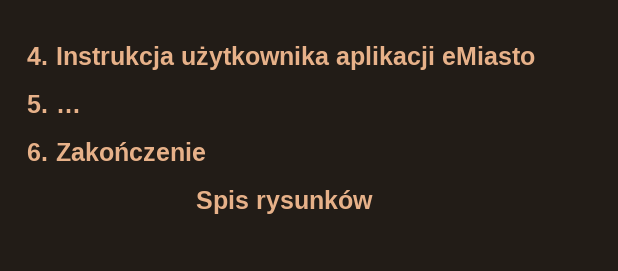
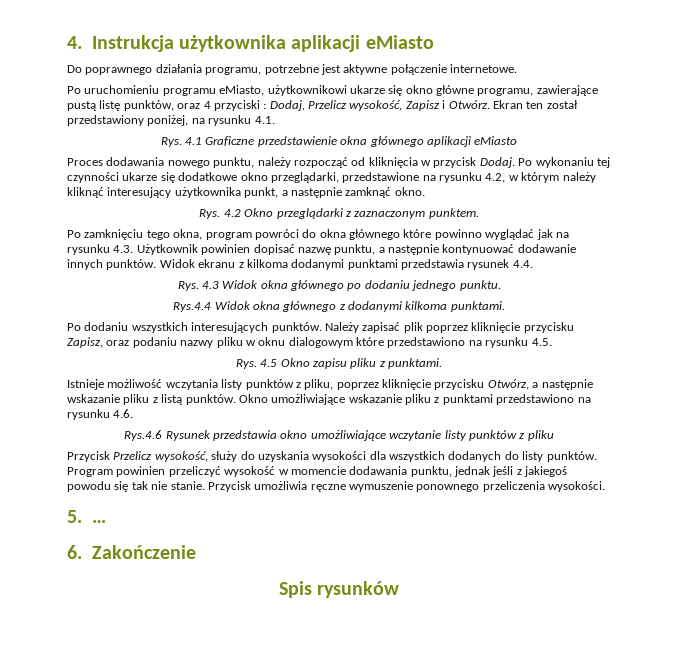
(535, 55) none -> [67,64,517,75] [67,85,598,96] [67,100,578,111] [67,115,275,126] [160,136,518,147] [67,157,610,168] [67,172,596,183] [67,187,425,198] [199,208,479,219] [67,229,569,240] [67,244,576,255] [67,259,533,270] [177,280,501,291] [173,301,505,312] [67,322,574,333] [67,337,552,348] [235,358,443,369] [67,379,593,390] [67,394,591,405] [67,409,134,420] [124,430,554,441] [67,451,597,462] [67,466,568,477] [67,481,606,492] // Do poprawnego działania programu, potrzebne jest aktywne połączenie internetowe. // Po uruchomieniu programu eMiasto, użytkownikowi ukarze się okno główne programu, zawierające pustą listę punktów, oraz 4 przyciski : Dodaj, Przelicz wysokość, Zapisz i Otwórz. Ekran ten został przedstawiony poniżej, na rysunku 4.1. // Rys. 4.1 Graficzne przedstawienie okna głównego aplikacji eMiasto // Proces dodawania nowego punktu, należy rozpocząć od kliknięcia w przycisk Dodaj. Po wykonaniu tej czynności ukarze się dodatkowe okno przeglądarki, przedstawione na rysunku 4.2, w którym należy kliknąć interesujący użytkownika punkt, a następnie zamknąć okno. // Rys. 4.2 Okno przeglądarki z zaznaczonym punktem. // Po zamknięciu tego okna, program powróci do okna głównego które powinno wyglądać jak na rysunku 4.3. Użytkownik powinien dopisać nazwę punktu, a następnie kontynuować dodawanie innych punktów. Widok ekranu z kilkoma dodanymi punktami przedstawia rysunek 4.4. // Rys. 4.3 Widok okna głównego po dodaniu jednego punktu. // Rys.4.4 Widok okna głównego z dodanymi kilkoma punktami. // Po dodaniu wszystkich interesujących punktów. Należy zapisać plik poprzez kliknięcie przycisku Zapisz, oraz podaniu nazwy pliku w oknu dialogowym które przedstawiono na rysunku 4.5. // Rys. 4.5 Okno zapisu pliku z punktami. // Istnieje możliwość wczytania listy punktów z pliku, poprzez kliknięcie przycisku Otwórz, a następnie wskazanie pliku z listą punktów. Okno umożliwiające wskazanie pliku z punktami przedstawiono na rysunku 4.6. // Rys.4.6 Rysunek przedstawia okno umożliwiające wczytanie listy punktów z pliku // Przycisk Przelicz wysokość, służy do uzyskania wysokości dla wszystkich dodanych do listy punktów. Program powinien przeliczyć wysokość w momencie dodawania punktu, jednak jeśli z jakiegoś powodu się tak nie stanie. Przycisk umożliwia ręczne wymuszenie ponownego przeliczenia wysokości.

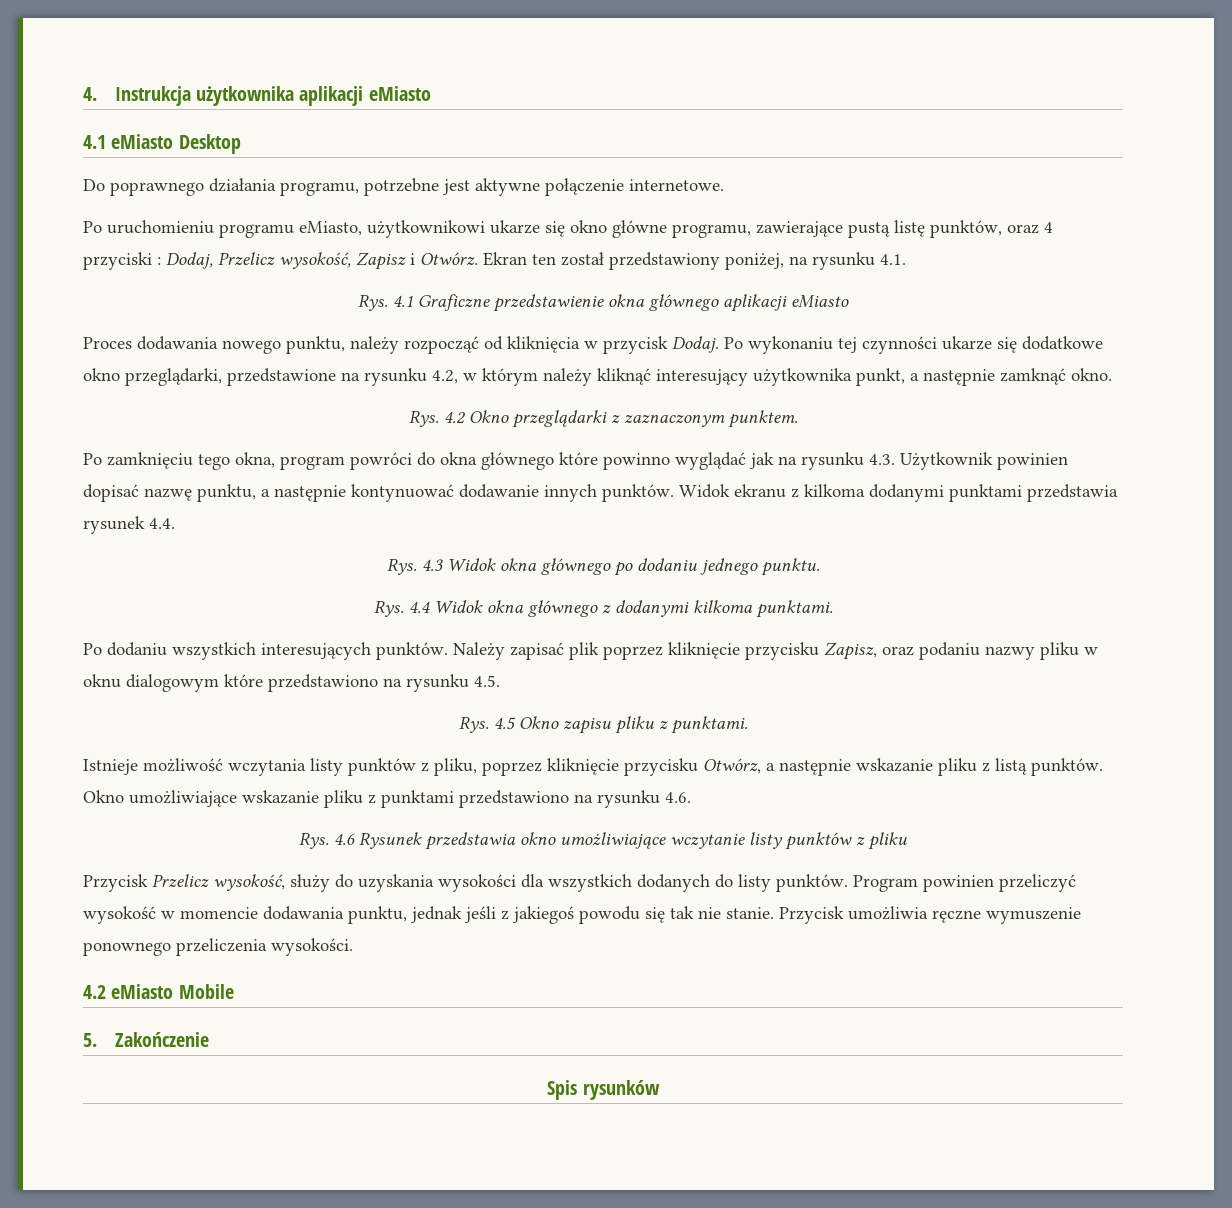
(434, 42) none -> [83,134,241,154] // 4.1 eMiasto Desktop
[173,302,212,312] Rys.4.4 -> [373,600,430,617] Rys. 4.4
[124,430,163,441] Rys.4.6 -> [299,832,355,849] Rys. 4.6
[67,510,106,523] [67,545,82,559] 5. … // 6. -> [83,984,234,999] [83,1033,97,1047] 4.2 eMiasto Mobile // 5.

